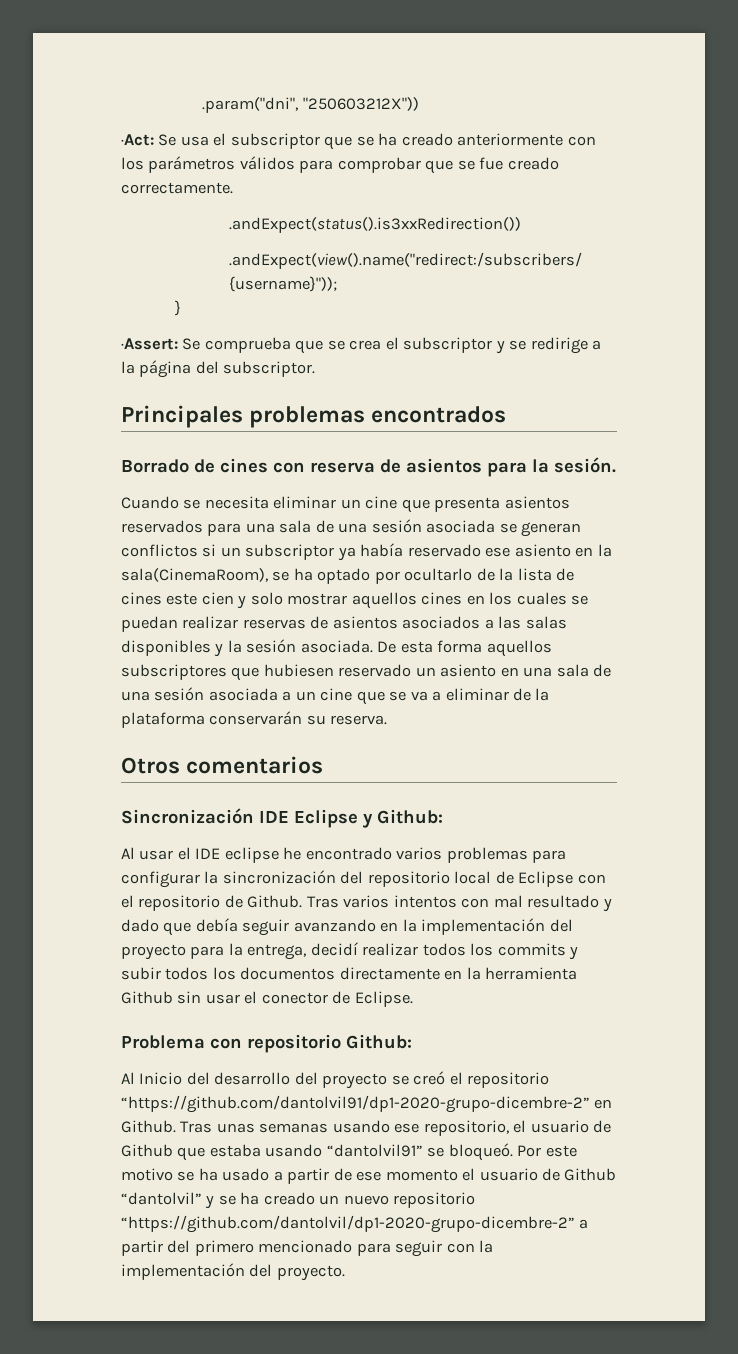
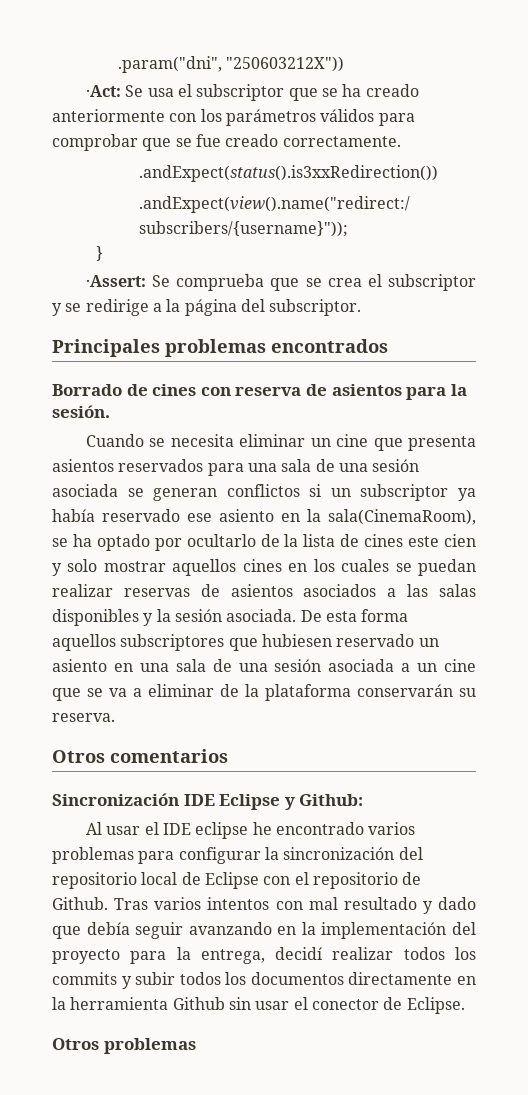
[121,1034,412,1053] [121,1071,550,1089] [121,1095,613,1113] [121,1120,612,1136] [121,1143,577,1161] [121,1168,617,1184] [121,1192,476,1209] [121,1215,589,1233] [121,1240,494,1257] [121,1263,345,1281] Problema con repositorio Github: // Al Inicio del desarrollo del proyecto se creó el repositorio “https://github.com/dantolvil91/dp1-2020-grupo-dicembre-2” en Github. Tras unas semanas usando ese repositorio, el usuario de Github que estaba usando “dantolvil91” se bloqueó. Por este motivo se ha usado a partir de ese momento el usuario de Github “dantolvil” y se ha creado un nuevo repositorio “https://github.com/dantolvil/dp1-2020-grupo-dicembre-2” a partir del primero mencionado para seguir con la implementación del proyecto. -> [52,1038,196,1054] Otros problemas

